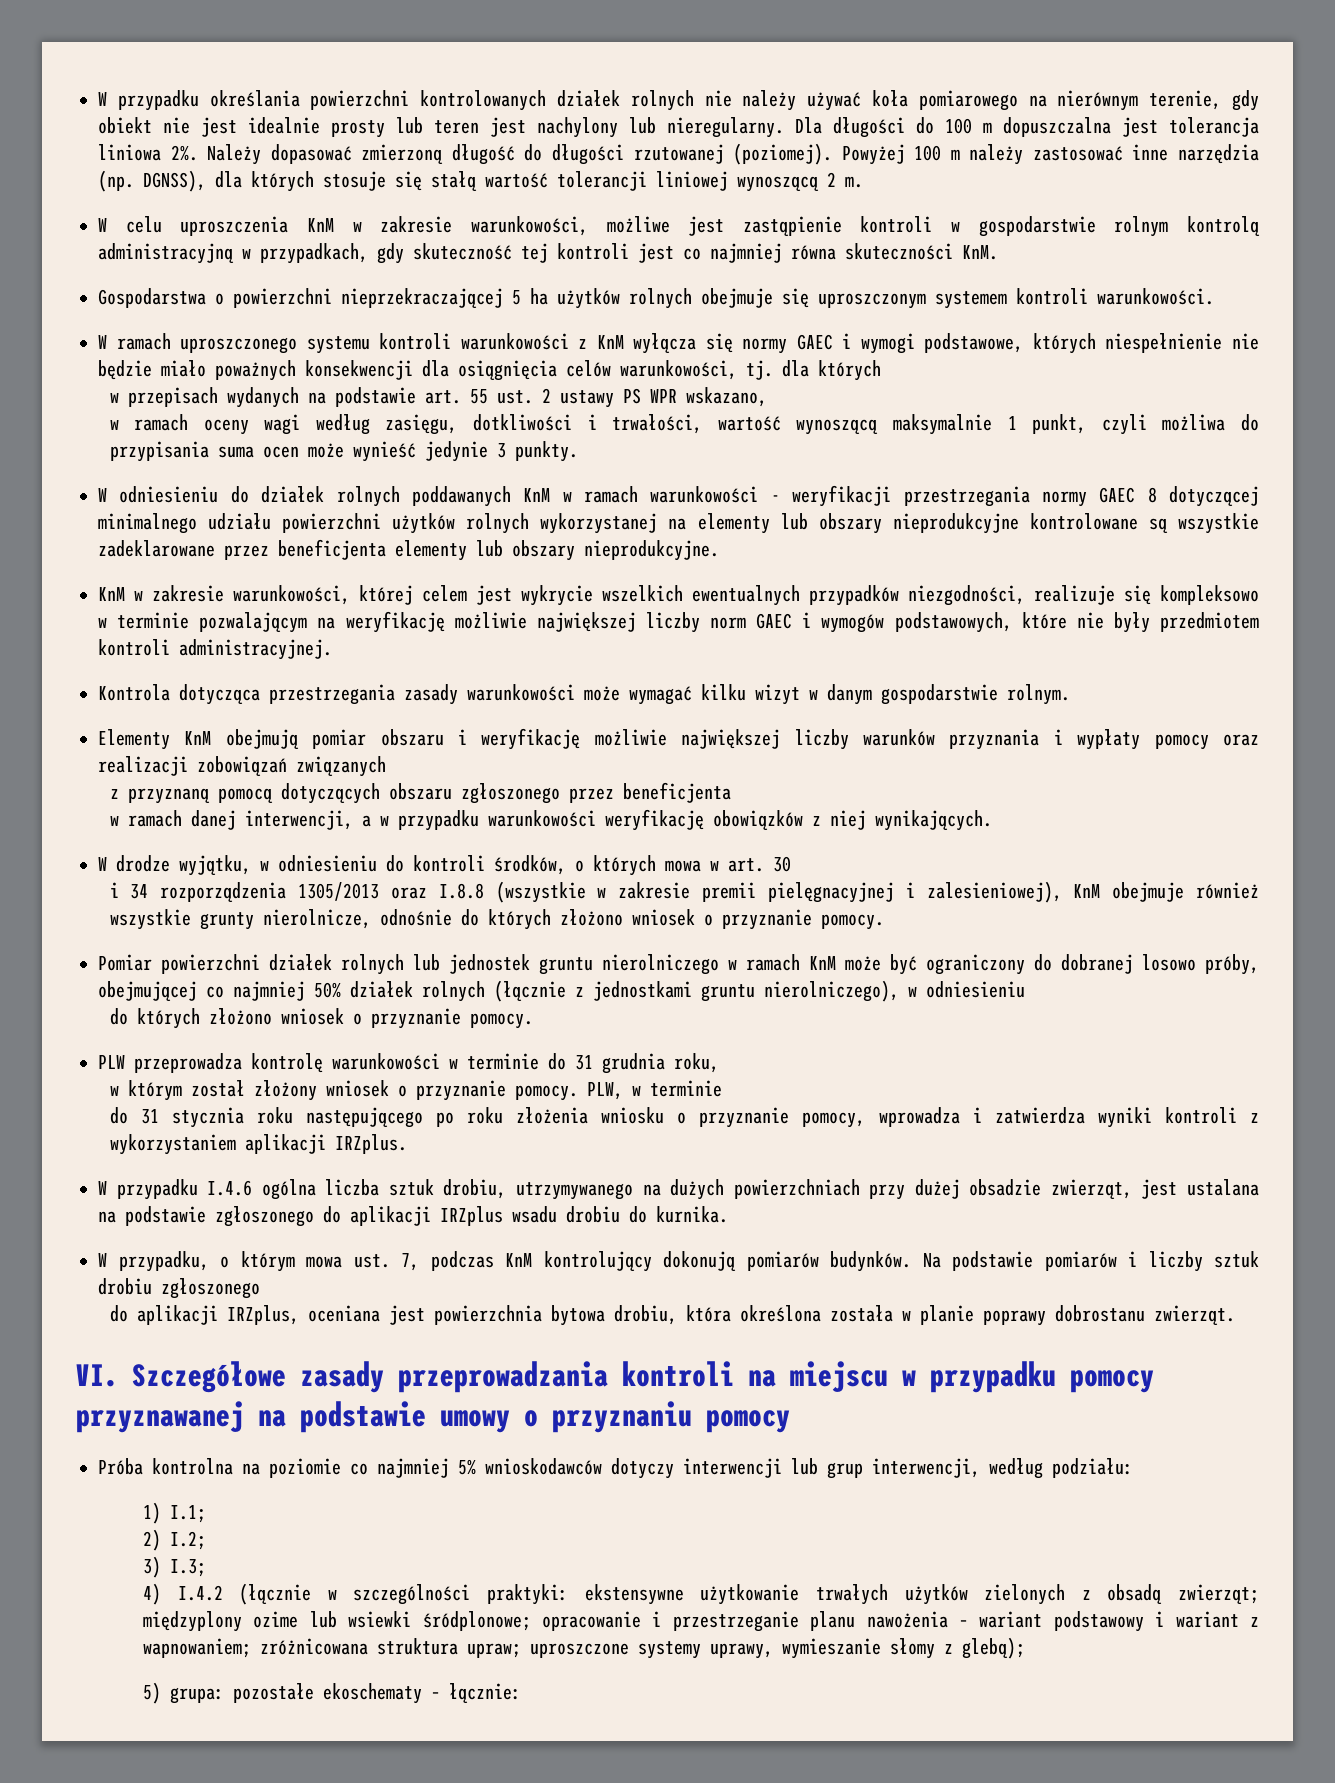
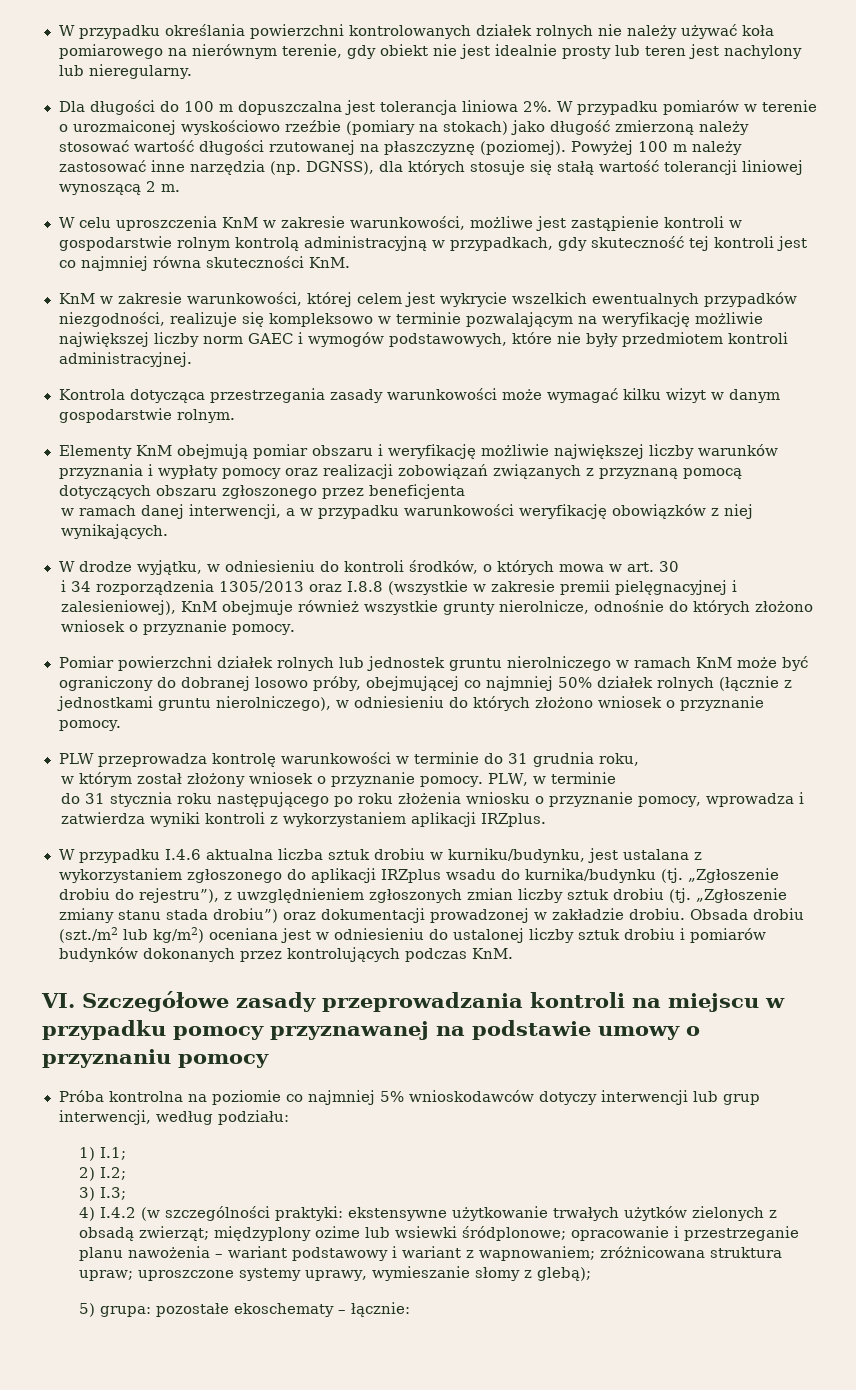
(784, 127) none -> (193, 71) //
[207,144,724,165] Należy dopasować zmierzoną długość do długości rzutowanej -> [556,100,817,115] [58,120,749,135] [58,140,475,155] W przypadku pomiarów w terenie o urozmaiconej wyskościowo rzeźbie (pomiary na stokach) jako długość zmierzoną należy stosować wartość długości rzutowanej na płaszczyznę
[98,288,1214,309] [98,333,1259,354] [98,360,881,381] [109,387,767,408] [109,414,1259,435] [109,441,578,462] [98,485,1259,507] [98,513,1260,534] [98,539,719,561] // Gospodarstwa o powierzchni nieprzekraczającej 5 ha użytków rolnych obejmuje się uproszczonym systemem kontroli warunkowości. // W ramach uproszczonego systemu kontroli warunkowości z KnM wyłącza się normy GAEC i wymogi podstawowe, których niespełnienie nie będzie miało poważnych konsekwencji dla osiągnięcia celów warunkowości, tj. dla których // w przepisach wydanych na podstawie art. 55 ust. 2 ustawy PS WPR wskazano, // w ramach oceny wagi według zasięgu, dotkliwości i trwałości, wartość wynoszącą maksymalnie 1 punkt, czyli możliwa do przypisania suma ocen może wynieść jedynie 3 punkty. // W odniesieniu do działek rolnych poddawanych KnM w ramach warunkowości - weryfikacji przestrzegania normy GAEC 8 dotyczącej minimalnego udziału powierzchni użytków rolnych wykorzystanej na elementy lub obszary nieprodukcyjne kontrolowane są wszystkie zadeklarowane przez beneficjenta elementy lub obszary nieprodukcyjne. -> (350, 262) none
(386, 766) // -> (581, 471) none
(1025, 989) // -> (444, 702) none
[261,1179,316,1200] ogólna -> [205,849,273,860] aktualna
[443,1179,1259,1200] [98,1206,206,1226] drobiu, utrzymywanego na dużych powierzchniach przy dużej obsadzie zwierząt, jest ustalana na podstawie -> [373,848,702,863] [58,868,182,883] drobiu w kurniku/budynku, jest ustalana z wykorzystaniem
[566,1206,728,1223] [98,1251,1259,1272] [98,1278,260,1299] [109,1305,1235,1326] drobiu do kurnika. // W przypadku, o którym mowa ust. 7, podczas KnM kontrolujący dokonują pomiarów budynków. Na podstawie pomiarów i liczby sztuk drobiu zgłoszonego // do aplikacji IRZplus, oceniana jest powierzchnia bytowa drobiu, która określona została w planie poprawy dobrostanu zwierząt. -> [500,868,779,883] [58,888,787,903] [58,908,804,923] [58,927,766,943] [58,947,513,962] do kurnika/budynku (tj. „Zgłoszenie drobiu do rejestru”), z uwzględnieniem zgłoszonych zmian liczby sztuk drobiu (tj. „Zgłoszenie zmiany stanu stada drobiu”) oraz dokumentacji prowadzonej w zakładzie drobiu. Obsada drobiu (szt./m2 lub kg/m2) oceniana jest w odniesieniu do ustalonej liczby sztuk drobiu i pomiarów budynków dokonanych przez kontrolujących podczas KnM.
[239,1583,337,1605] (łącznie w -> [141,1207,161,1221] (w

